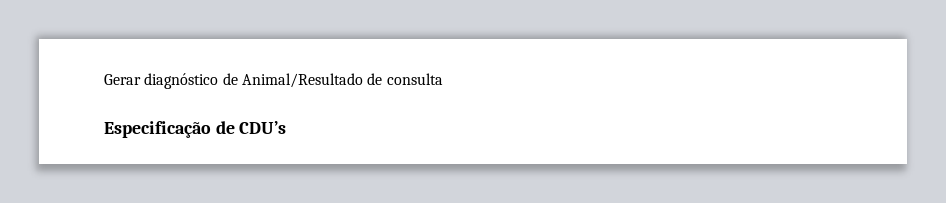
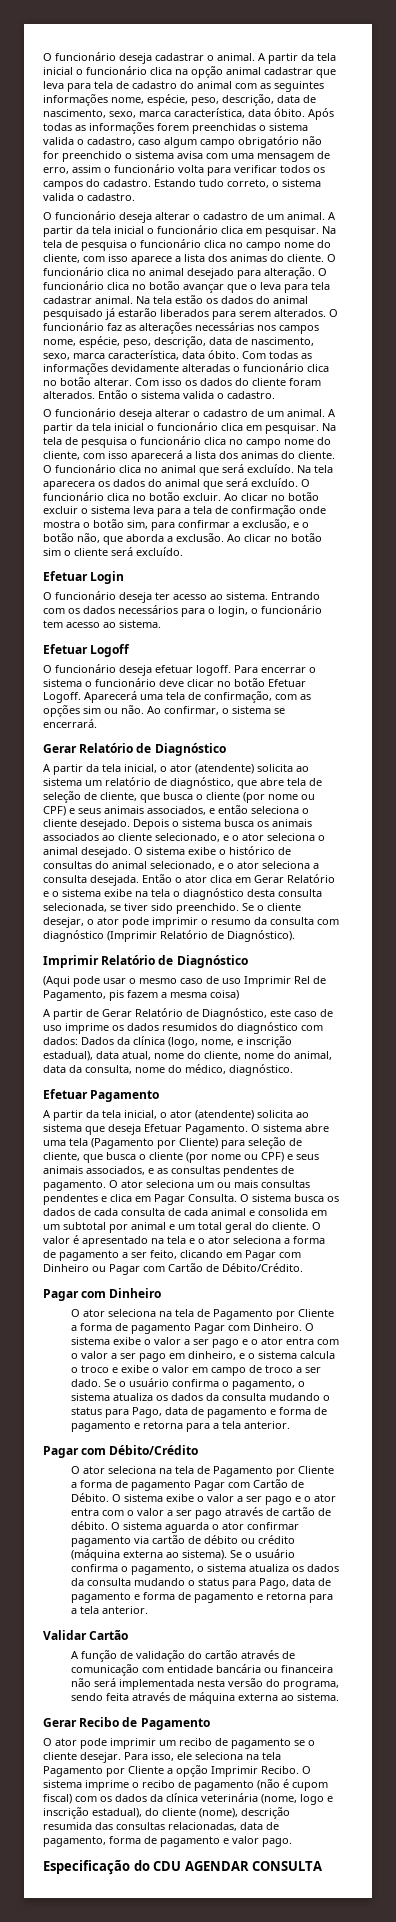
[104,73,443,89] [104,121,287,138] Gerar diagnóstico de Animal/Resultado de consulta // Especificação de CDU’s -> [43,52,336,64] [43,66,336,78] [43,81,324,92] [43,94,316,106] [43,108,334,120] [43,122,308,134] [43,136,322,148] [43,151,330,162] [43,164,325,176] [43,179,321,190] [43,193,135,201] [43,211,336,223] [43,225,336,237] [43,239,331,251] [43,254,336,265] [43,267,327,279] [43,281,330,293] [43,295,308,304] [43,308,338,320] [43,322,319,334] [43,336,314,348] [43,350,312,360] [43,363,329,375] [43,377,321,386] [43,390,275,399] [43,408,336,420] [43,422,336,434] [43,436,331,448] [43,450,335,462] [43,464,333,476] [43,478,310,490] [43,492,319,501] [43,505,326,517] [43,519,309,531] [43,533,322,545] [43,547,183,556] [43,571,125,584] [43,591,320,603] [43,605,322,617] [43,620,161,628] [43,644,131,657] [43,664,316,676] [43,678,306,687] [43,691,311,703] [43,705,285,717] [43,719,97,728] [43,743,226,756] [43,764,309,775] [43,777,322,789] [43,791,315,803] [43,805,309,816] [43,819,312,830] [43,833,325,842] [43,846,291,858] [43,861,319,870] [43,874,335,886] [43,888,322,900] [43,903,301,914] [43,917,339,928] [43,930,295,942] [43,955,248,968] [43,976,326,987] [43,990,239,1001] [43,1008,333,1020] [43,1022,323,1034] [43,1036,292,1048] [43,1051,332,1061] [43,1064,293,1076] [43,1089,160,1102] [43,1110,309,1121] [43,1124,329,1135] [43,1137,302,1149] [43,1152,319,1163] [43,1166,294,1177] [43,1180,310,1191] [43,1194,339,1205] [43,1208,327,1216] [43,1222,321,1233] [43,1235,325,1247] [43,1250,301,1261] [43,1263,303,1275] [43,1288,162,1301] [70,1309,334,1320] [70,1323,314,1334] [70,1337,339,1348] [70,1351,335,1362] [70,1365,321,1376] [70,1378,305,1390] [70,1393,330,1401] [70,1407,327,1418] [70,1421,290,1432] [43,1445,199,1458] [70,1466,334,1477] [70,1479,304,1491] [70,1493,336,1505] [70,1507,331,1519] [70,1521,299,1533] [70,1535,295,1547] [70,1549,295,1561] [70,1564,339,1575] [70,1578,331,1589] [70,1592,333,1603] [70,1606,148,1614] [43,1630,129,1640] [70,1650,295,1662] [70,1664,333,1676] [70,1678,339,1690] [70,1692,339,1704] [43,1717,210,1730] [43,1738,315,1749] [43,1752,281,1763] [43,1765,311,1777] [43,1779,328,1791] [43,1793,333,1805] [43,1807,290,1819] [43,1822,279,1831] [43,1836,292,1847] [43,1860,323,1875] O funcionário deseja cadastrar o animal. A partir da tela inicial o funcionário clica na opção animal cadastrar que leva para tela de cadastro do animal com as seguintes informações nome, espécie, peso, descrição, data de nascimento, sexo, marca característica, data óbito. Após todas as informações forem preenchidas o sistema valida o cadastro, caso algum campo obrigatório não for preenchido o sistema avisa com uma mensagem de erro, assim o funcionário volta para verificar todos os campos do cadastro. Estando tudo correto, o sistema valida o cadastro. // O funcionário deseja alterar o cadastro de um animal. A partir da tela inicial o funcionário clica em pesquisar. Na tela de pesquisa o funcionário clica no campo nome do cliente, com isso aparece a lista dos animas do cliente. O funcionário clica no animal desejado para alteração. O funcionário clica no botão avançar que o leva para tela cadastrar animal. Na tela estão os dados do animal pesquisado já estarão liberados para serem alterados. O funcionário faz as alterações necessárias nos campos nome, espécie, peso, descrição, data de nascimento, sexo, marca característica, data óbito. Com todas as informações devidamente alteradas o funcionário clica no botão alterar. Com isso os dados do cliente foram alterados. Então o sistema valida o cadastro. // O funcionário deseja alterar o cadastro de um animal. A partir da tela inicial o funcionário clica em pesquisar. Na tela de pesquisa o funcionário clica no campo nome do cliente, com isso aparecerá a lista dos animas do cliente. O funcionário clica no animal que será excluído. Na tela aparecera os dados do animal que será excluído. O funcionário clica no botão excluir. Ao clicar no botão excluir o sistema leva para a tela de confirmação onde mostra o botão sim, para confirmar a exclusão, e o botão não, que aborda a exclusão. Ao clicar no botão sim o cliente será excluído. // Efetuar Login // O funcionário deseja ter acesso ao sistema. Entrando com os dados necessários para o login, o funcionário tem acesso ao sistema. // Efetuar Logoff // O funcionário deseja efetuar logoff. Para encerrar o sistema o funcionário deve clicar no botão Efetuar Logoff. Aparecerá uma tela de confirmação, com as opções sim ou não. Ao confirmar, o sistema se encerrará. // Gerar Relatório de Diagnóstico // A partir da tela inicial, o ator (atendente) solicita ao sistema um relatório de diagnóstico, que abre tela de seleção de cliente, que busca o cliente (por nome ou CPF) e seus animais associados, e então seleciona o cliente desejado. Depois o sistema busca os animais associados ao cliente selecionado, e o ator seleciona o animal desejado. O sistema exibe o histórico de consultas do animal selecionado, e o ator seleciona a consulta desejada. Então o ator clica em Gerar Relatório e o sistema exibe na tela o diagnóstico desta consulta selecionada, se tiver sido preenchido. Se o cliente desejar, o ator pode imprimir o resumo da consulta com diagnóstico (Imprimir Relatório de Diagnóstico). // Imprimir Relatório de Diagnóstico // (Aqui pode usar o mesmo caso de uso Imprimir Rel de Pagamento, pis fazem a mesma coisa) // A partir de Gerar Relatório de Diagnóstico, este caso de uso imprime os dados resumidos do diagnóstico com dados: Dados da clínica (logo, nome, e inscrição estadual), data atual, nome do cliente, nome do animal, data da consulta, nome do médico, diagnóstico. // Efetuar Pagamento // A partir da tela inicial, o ator (atendente) solicita ao sistema que deseja Efetuar Pagamento. O sistema abre uma tela (Pagamento por Cliente) para seleção de cliente, que busca o cliente (por nome ou CPF) e seus animais associados, e as consultas pendentes de pagamento. O ator seleciona um ou mais consultas pendentes e clica em Pagar Consulta. O sistema busca os dados de cada consulta de cada animal e consolida em um subtotal por animal e um total geral do cliente. O valor é apresentado na tela e o ator seleciona a forma de pagamento a ser feito, clicando em Pagar com Dinheiro ou Pagar com Cartão de Débito/Crédito. // Pagar com Dinheiro // O ator seleciona na tela de Pagamento por Cliente a forma de pagamento Pagar com Dinheiro. O sistema exibe o valor a ser pago e o ator entra com o valor a ser pago em dinheiro, e o sistema calcula o troco e exibe o valor em campo de troco a ser dado. Se o usuário confirma o pagamento, o sistema atualiza os dados da consulta mudando o status para Pago, data de pagamento e forma de pagamento e retorna para a tela anterior. // Pagar com Débito/Crédito // O ator seleciona na tela de Pagamento por Cliente a forma de pagamento Pagar com Cartão de Débito. O sistema exibe o valor a ser pago e o ator entra com o valor a ser pago através de cartão de débito. O sistema aguarda o ator confirmar pagamento via cartão de débito ou crédito (máquina externa ao sistema). Se o usuário confirma o pagamento, o sistema atualiza os dados da consulta mudando o status para Pago, data de pagamento e forma de pagamento e retorna para a tela anterior. // Validar Cartão // A função de validação do cartão através de comunicação com entidade bancária ou financeira não será implementada nesta versão do programa, sendo feita através de máquina externa ao sistema. // Gerar Recibo de Pagamento // O ator pode imprimir um recibo de pagamento se o cliente desejar. Para isso, ele seleciona na tela Pagamento por Cliente a opção Imprimir Recibo. O sistema imprime o recibo de pagamento (não é cupom fiscal) com os dados da clínica veterinária (nome, logo e inscrição estadual), do cliente (nome), descrição resumida das consultas relacionadas, data de pagamento, forma de pagamento e valor pago. // Especificação do CDU AGENDAR CONSULTA

